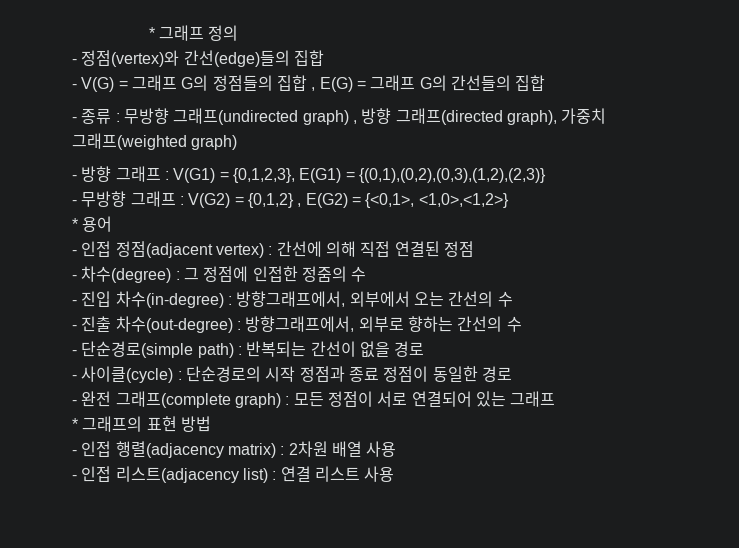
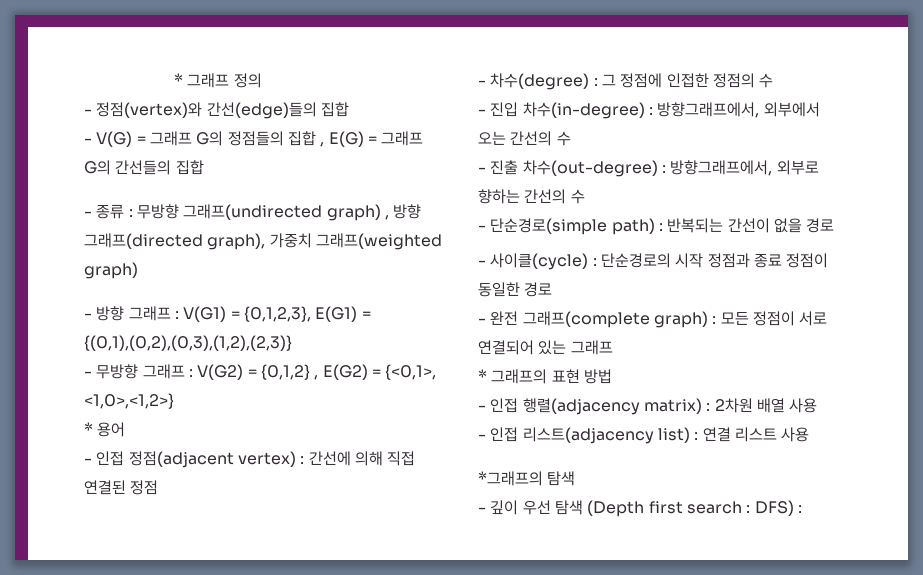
[301,266,347,282] 정줌의 -> [712,73,755,88] 정점의
(395, 474) none -> [478,471,576,486] [478,500,802,517] // *그래프의 탐색 // - 깊이 우선 탐색 (Depth first search : DFS) :

